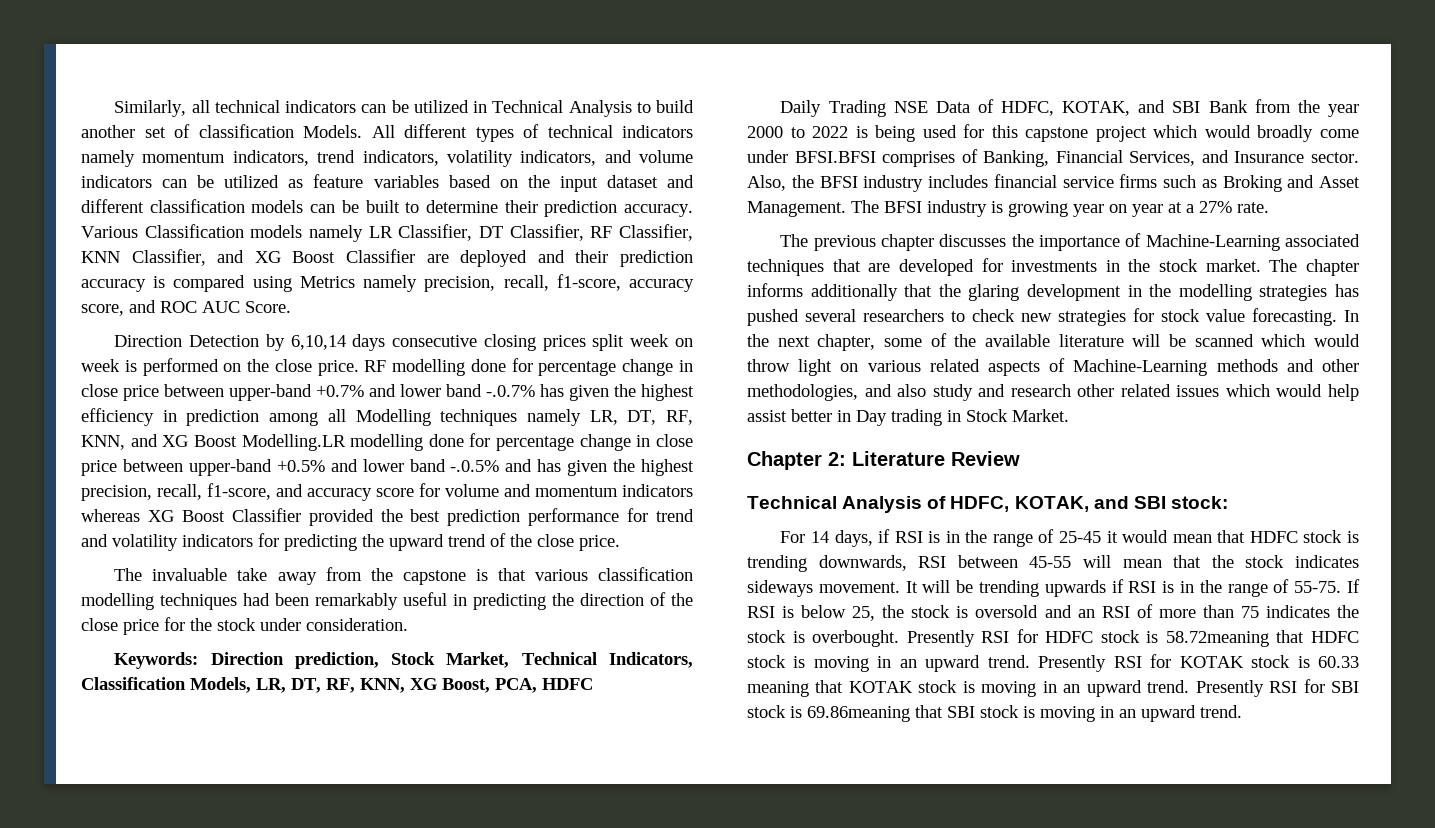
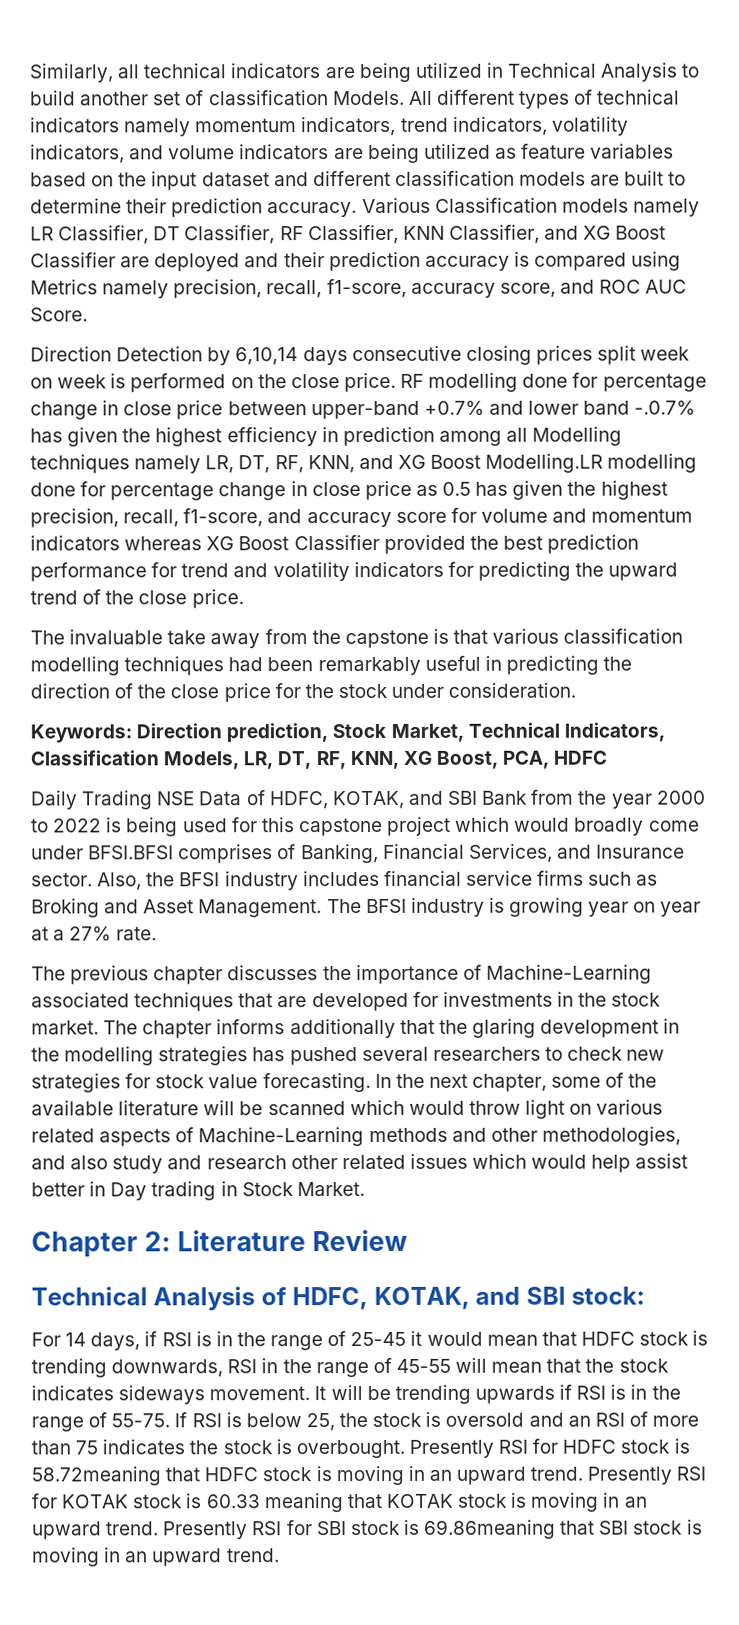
[361,100,409,113] can be -> [324,62,411,83] are being
[162,175,215,188] can be -> [333,143,420,164] are being
[310,200,359,213] can be -> [590,174,621,186] are
[122,459,533,476] between upper-band +0.5% and lower band -.0.5% and -> [415,481,472,496] as 0.5
[957,555,1018,568] between -> [261,1357,392,1378] in the range of

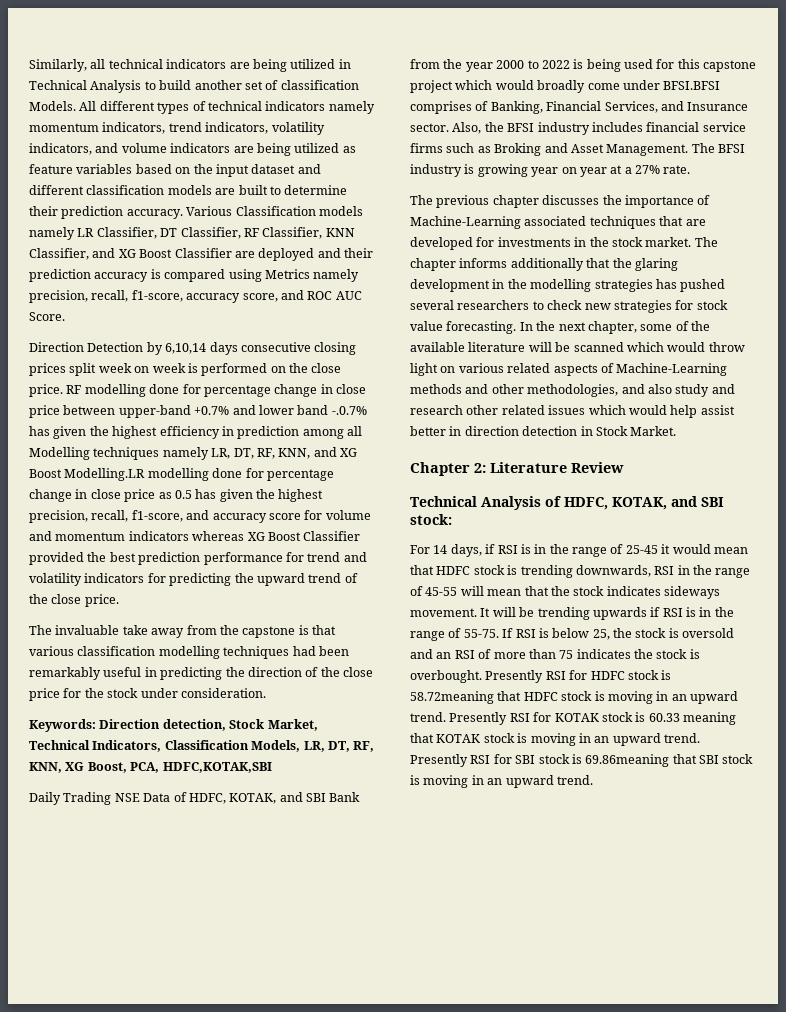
[226,723,329,743] prediction, -> [162,719,226,731] detection,
[553,750,608,765] HDFC -> [162,762,272,773] HDFC,KOTAK,SBI
[110,1181,217,1201] Day trading -> [464,426,578,436] direction detection

